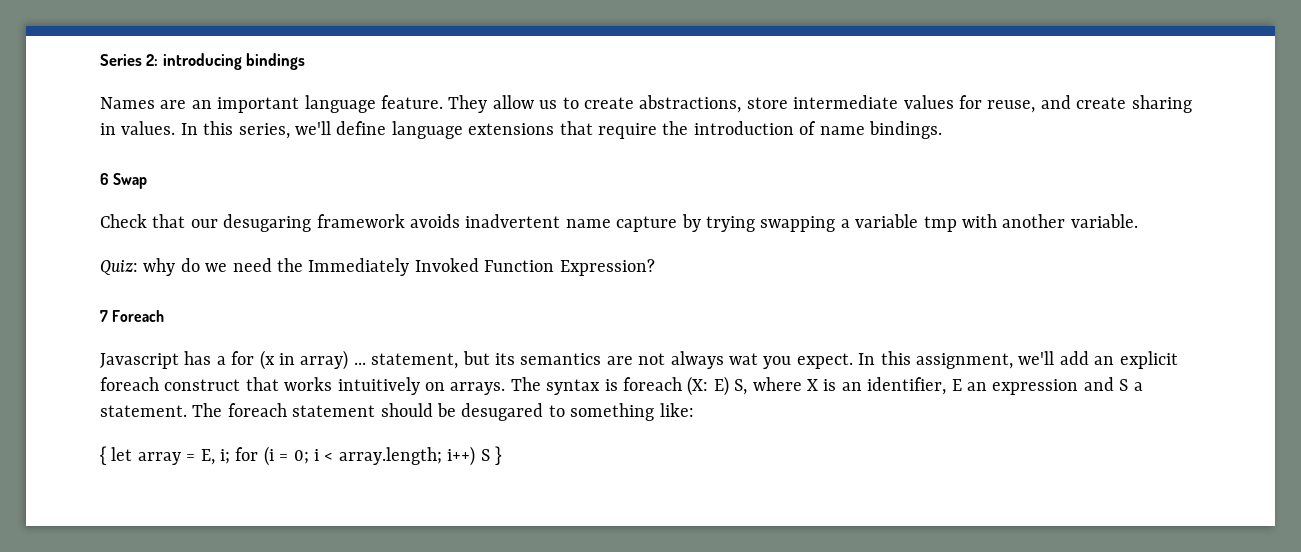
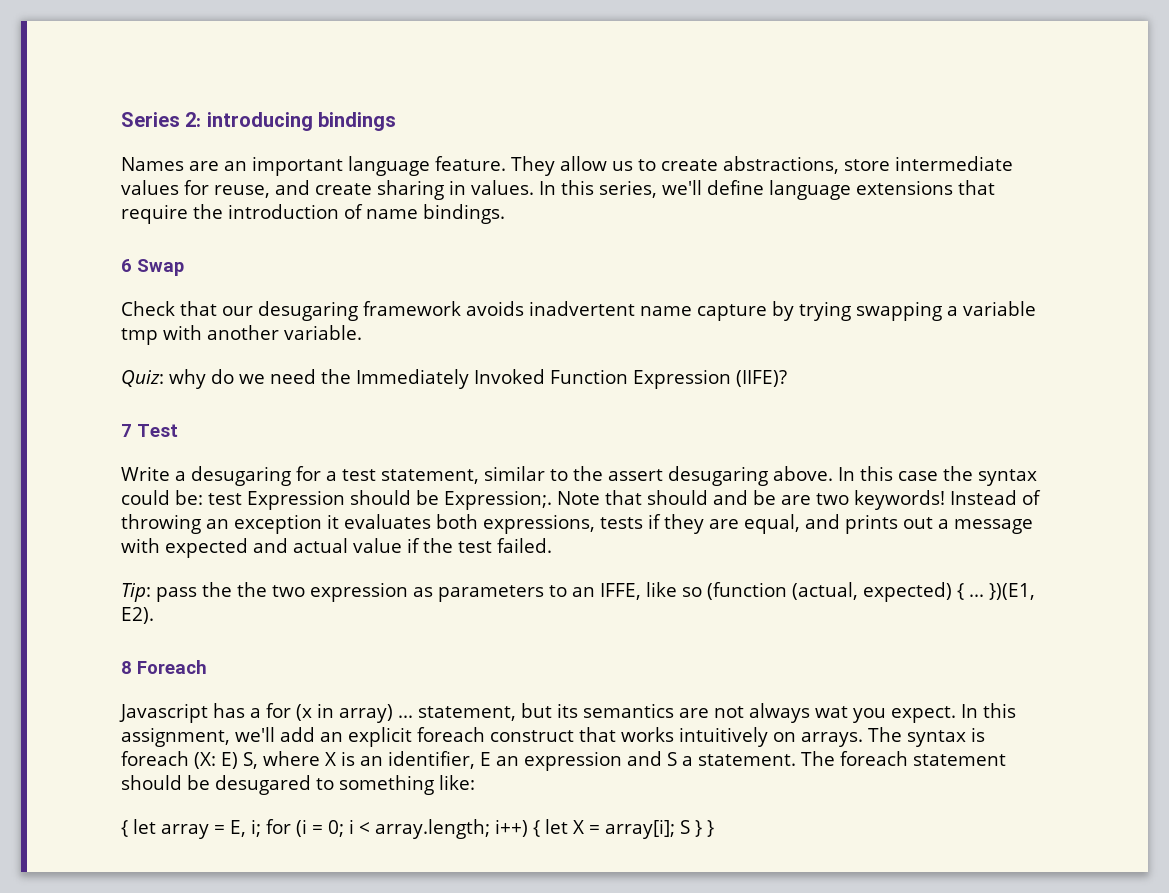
[559,259,655,276] Expression? -> [633,369,787,389] Expression (IIFE)?
(108, 316) none -> [137,424,178,437] [121,466,1037,486] [121,490,1041,510] [121,514,1033,534] [121,538,552,558] [121,582,1035,602] [121,607,154,624] [121,661,132,674] Test // Write a desugaring for a test statement, similar to the assert desugaring above. In this case the syntax could be: test Expression should be Expression;. Note that should and be are two keywords! Instead of throwing an exception it evaluates both expressions, tests if they are equal, and prints out a message with expected and actual value if the test failed. // Tip: pass the the two expression as parameters to an IFFE, like so (function (actual, expected) { ... })(E1, E2). // 8
(476, 456) none -> [532,819,675,839] { let X = array[i];
(502, 455) none -> [706,820,714,837] }

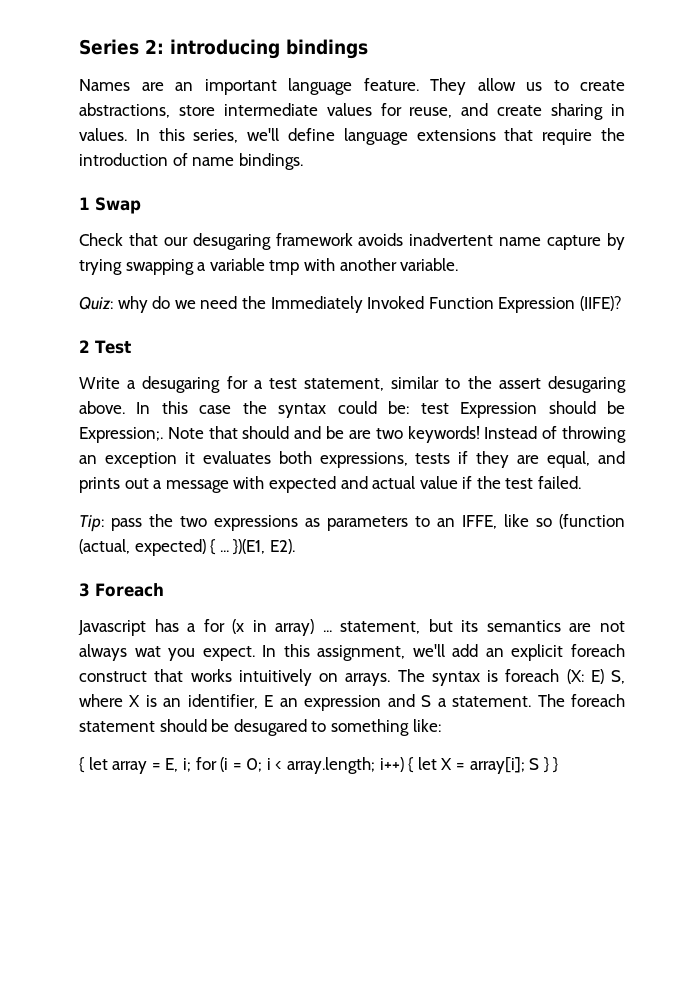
[121,259,132,272] 6 -> [79,197,90,210] 1
[121,424,132,437] 7 -> [79,340,90,353] 2
[237,582,408,602] the two expression -> [180,515,298,531] two expressions
[121,661,132,674] 8 -> [79,583,90,597] 3

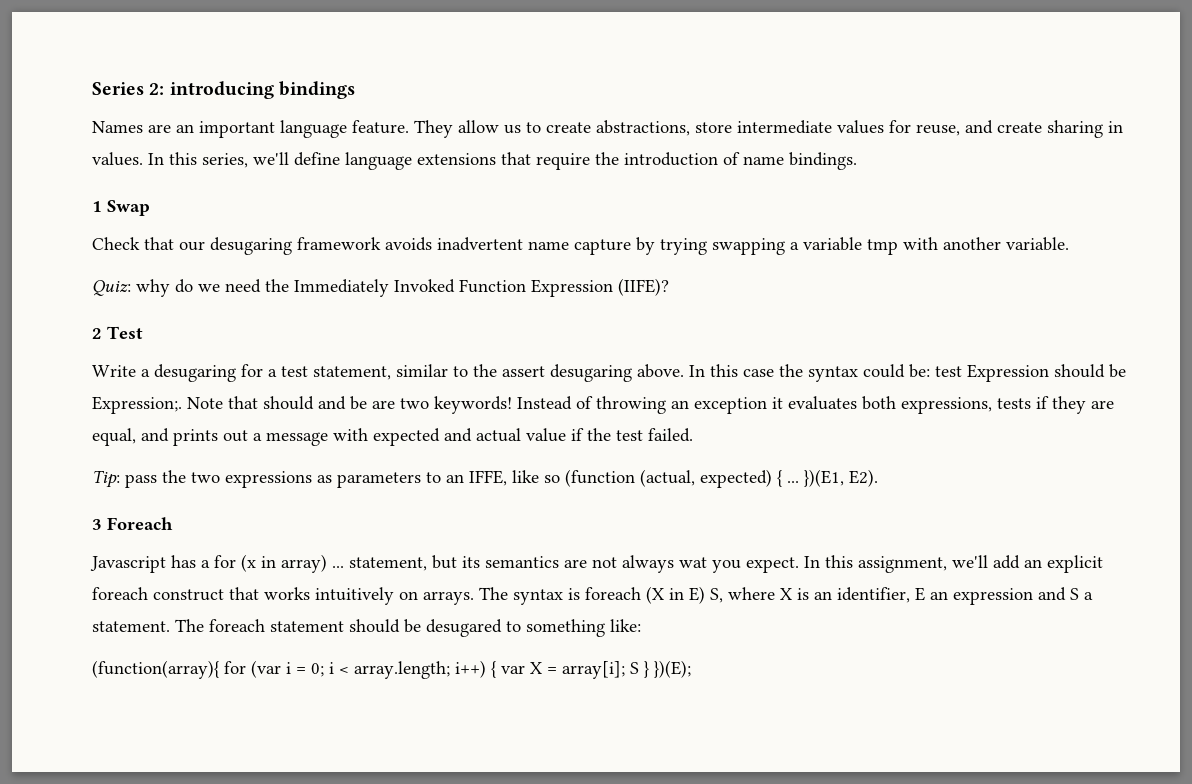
[566,669,584,684] (X: -> [646,586,684,604] (X in
[79,757,229,774] { let array = E, i; for (i -> [92,660,291,679] (function(array){ for (var i
[417,757,437,770] let -> [501,665,525,674] var
[553,757,559,773] } -> [654,660,691,678] })(E);

